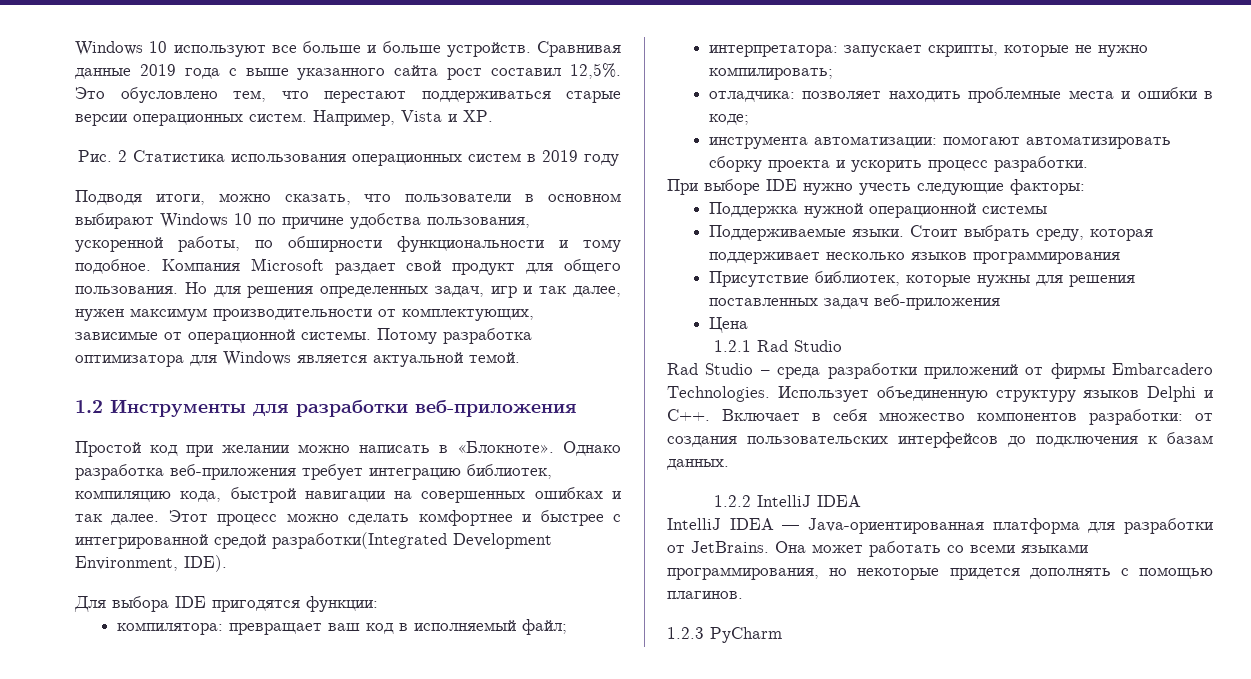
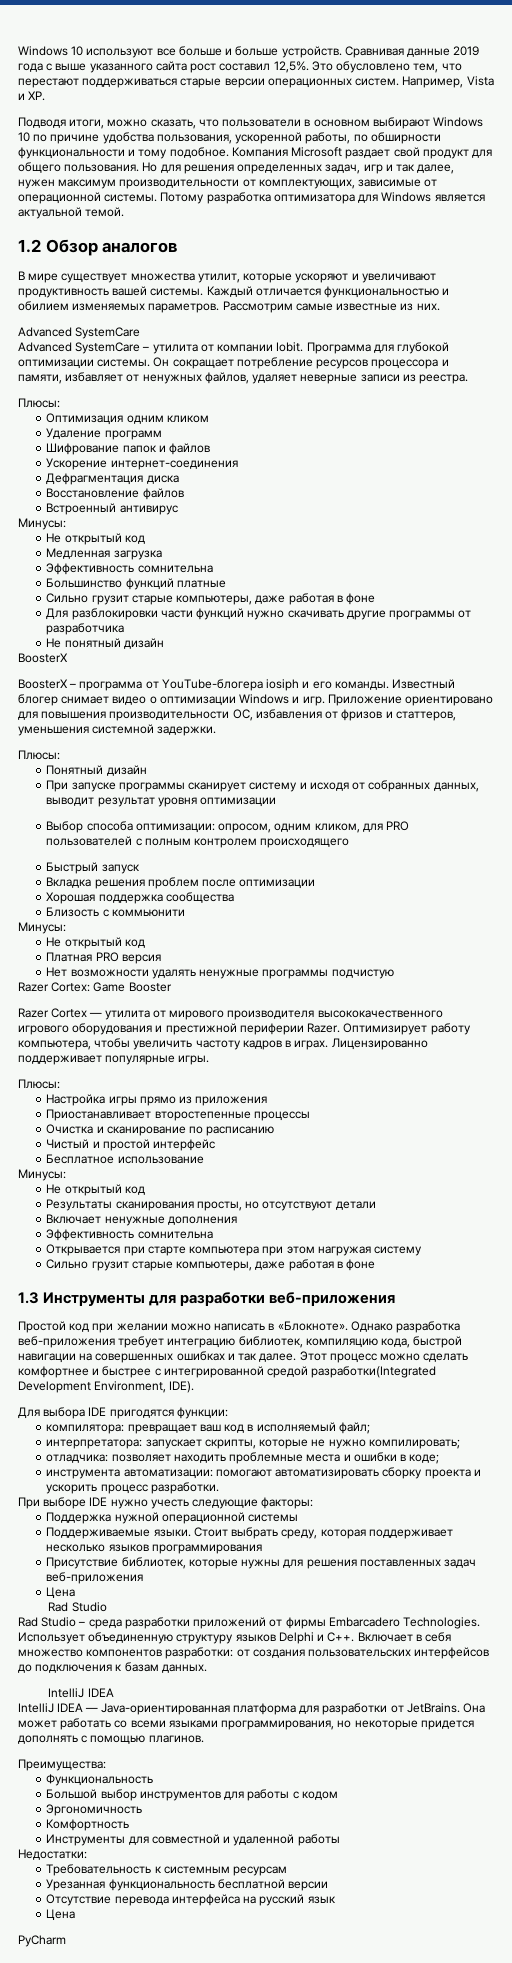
[77,150,619,166] // Рис. 2 Статистика использования операционных систем в 2019 году -> (46, 96) none
(103, 406) none -> [45,239,178,256] [18,271,436,283] [18,286,450,298] [18,301,440,313] [18,327,141,339] [18,342,450,354] [18,357,449,369] [18,372,469,384] [18,398,60,408] [46,413,209,425] [46,428,162,440] [46,443,211,455] [46,458,238,470] [46,473,179,485] [46,488,184,500] [46,503,178,515] [18,518,66,530] [46,533,145,545] [46,548,162,560] [46,563,213,575] [46,578,226,590] [46,593,376,605] [46,608,472,620] [46,623,125,635] [46,638,164,649] [18,653,68,663] [18,679,456,691] [18,694,494,706] [18,709,456,721] [18,724,217,736] [18,750,60,760] [46,765,147,776] [46,780,479,792] [46,797,277,807] [46,821,410,833] [46,836,350,848] [46,862,140,874] [46,877,316,889] [46,892,234,904] [46,907,185,917] [18,922,66,934] [46,937,145,949] [46,952,161,964] [46,967,394,979] [18,982,172,992] [18,1008,443,1020] [18,1023,471,1035] [18,1038,428,1050] [18,1055,210,1065] [18,1079,60,1089] [46,1094,268,1106] [46,1109,310,1121] [46,1124,275,1136] [46,1139,216,1151] [46,1154,204,1164] [18,1169,66,1181] [46,1184,145,1196] [46,1199,376,1211] [46,1214,237,1226] [46,1229,213,1241] [46,1244,423,1256] [46,1259,376,1271] [18,1292,39,1304] Обзор аналогов // В мире существует множества утилит, которые ускоряют и увеличивают продуктивность вашей системы. Каждый отличается функциональностью и обилием изменяемых параметров. Рассмотрим самые известные из них. // Advanced SystemCare // Advanced SystemCare – утилита от компании Iobit. Программа для глубокой оптимизации системы. Он сокращает потребление ресурсов процессора и памяти, избавляет от ненужных файлов, удаляет неверные записи из реестра. // Плюсы: // Оптимизация одним кликом // Удаление программ // Шифрование папок и файлов // Ускорение интернет-соединения // Дефрагментация диска // Восстановление файлов // Встроенный антивирус // Минусы: // Не открытый код // Медленная загрузка // Эффективность сомнительна // Большинство функций платные // Сильно грузит старые компьютеры, даже работая в фоне // Для разблокировки части функций нужно скачивать другие программы от разработчика // Не понятный дизайн // BoosterX // BoosterX – программа от YouTube-блогера iosiph и его команды. Известный блогер снимает видео о оптимизации Windows и игр. Приложение ориентировано для повышения производительности ОС, избавления от фризов и статтеров, уменьшения системной задержки. // Плюсы: // Понятный дизайн // При запуске программы сканирует систему и исходя от собранных данных, выводит результат уровня оптимизации // Выбор способа оптимизации: опросом, одним кликом, для PRO пользователей с полным контролем происходящего // Быстрый запуск // Вкладка решения проблем после оптимизации // Хорошая поддержка сообщества // Близость с коммьюнити // Минусы: // Не открытый код // Платная PRO версия // Нет возможности удалять ненужные программы подчистую // Razer Cortex: Game Booster // Razer Cortex — утилита от мирового производителя высококачественного игрового оборудования и престижной периферии Razer. Оптимизирует работу компьютера, чтобы увеличить частоту кадров в играх. Лицензированно поддерживает популярные игры. // Плюсы: // Настройка игры прямо из приложения // Приостанавливает второстепенные процессы // Очистка и сканирование по расписанию // Чистый и простой интерфейс // Бесплатное использование // Минусы: // Не открытый код // Результаты сканирования просты, но отсутствуют детали // Включает ненужные дополнения // Эффективность сомнительна // Открывается при старте компьютера при этом нагружая систему // Сильно грузит старые компьютеры, даже работая в фоне // 1.3
[714,340,752,352] 1.2.1 -> (76, 1593) none
[714,495,752,507] 1.2.2 -> (207, 1668) none
[667,627,704,639] 1.2.3 -> [18,1759,106,1771] [46,1774,154,1786] [46,1789,338,1801] [46,1804,143,1816] [46,1819,130,1831] [46,1834,340,1846] [18,1849,87,1860] [46,1864,288,1876] [46,1879,329,1891] [46,1894,336,1906] [46,1909,76,1921] Преимущества: // Функциональность // Большой выбор инструментов для работы с кодом // Эргономичность // Комфортность // Инструменты для совместной и удаленной работы // Недостатки: // Требовательность к системным ресурсам // Урезанная функциональность бесплатной версии // Отсутствие перевода интерфейса на русский язык // Цена //

